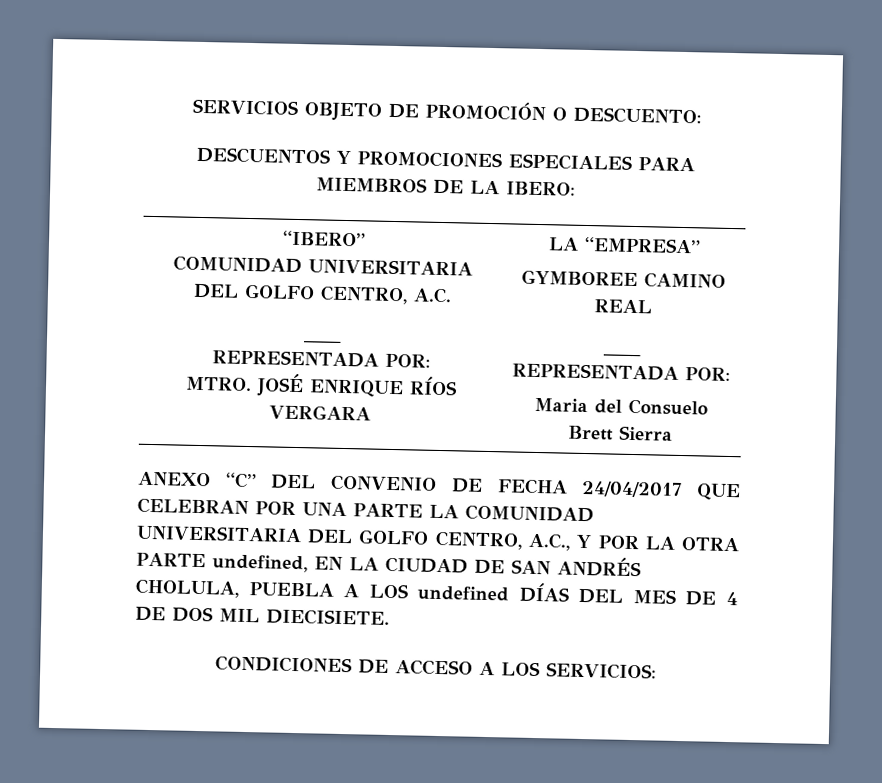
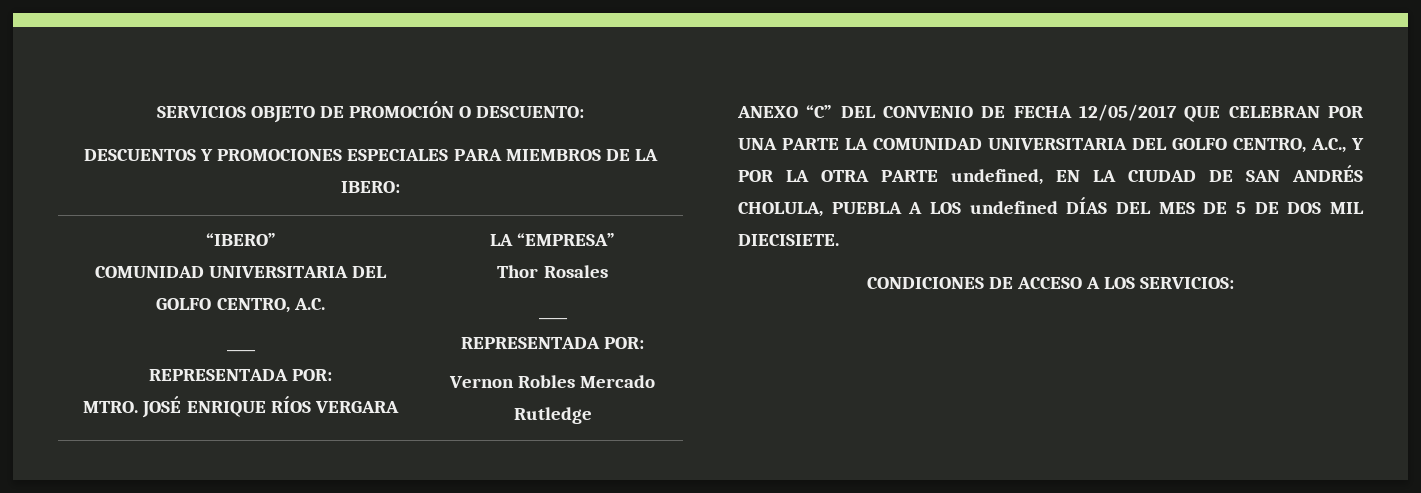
[521,269,726,289] [593,299,652,314] [603,351,641,358] [512,362,731,382] [533,397,708,416] [568,425,673,441] GYMBOREE CAMINO REAL // ____ // REPRESENTADA POR: // Maria del Consuelo Brett Sierra -> [497,265,608,278] [538,317,568,320] [460,337,645,349] [448,375,656,388] [513,407,592,424] Thor Rosales // ____ // REPRESENTADA POR: // Vernon Robles Mercado Rutledge
[581,480,683,499] 24/04/2017 -> [1079,104,1177,121] 12/05/2017
[725,591,738,606] 4 -> [1236,202,1246,214] 5

